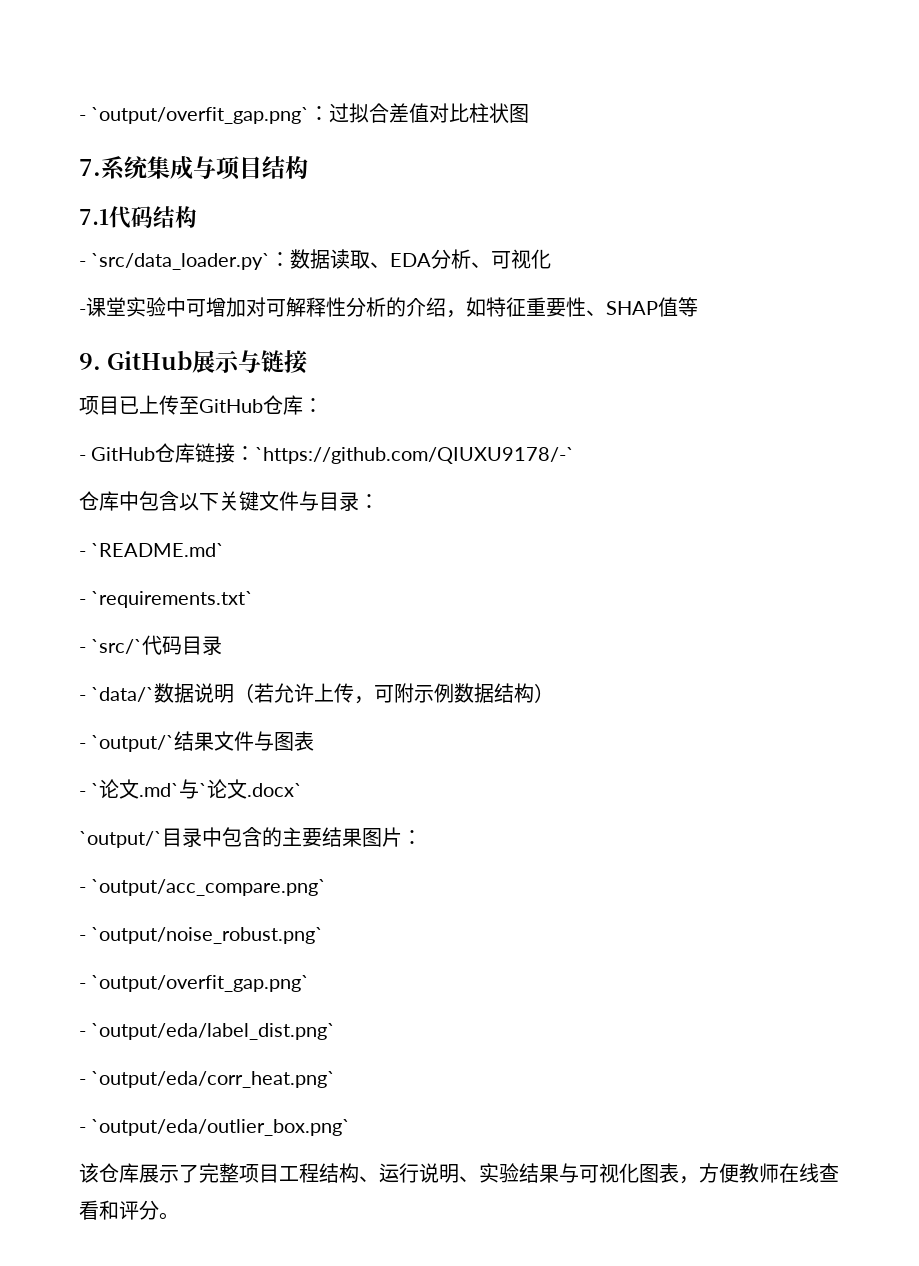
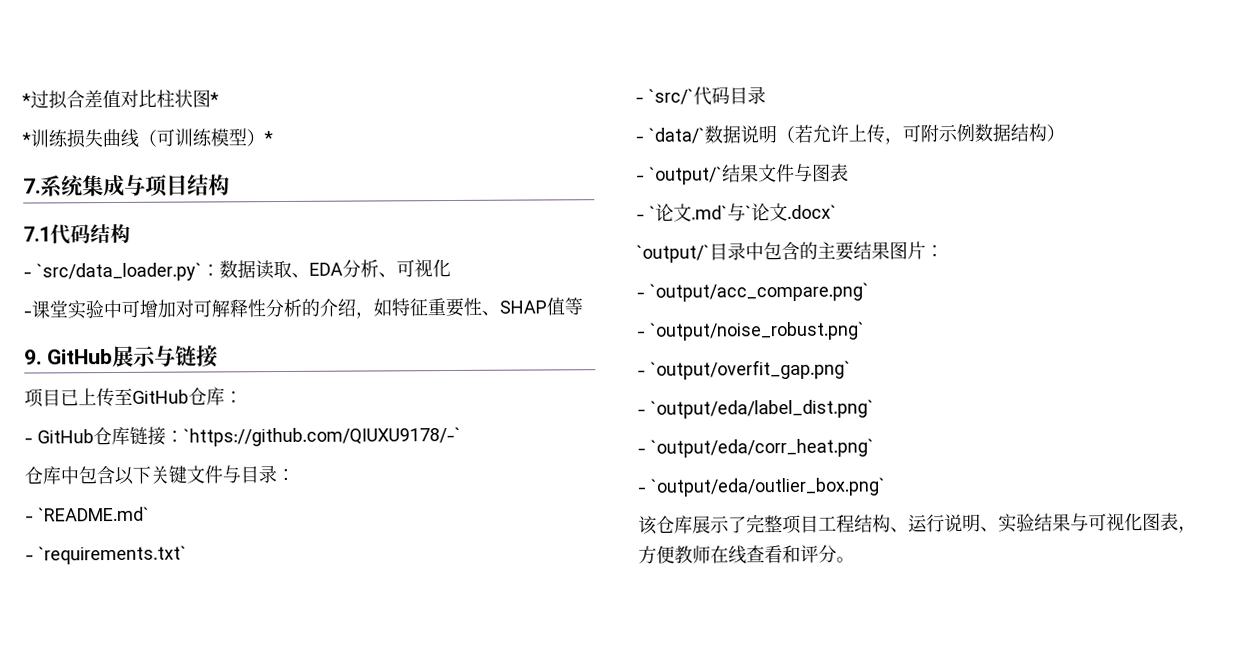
[79,106,330,124] - `output/overfit_gap.png`： -> [21,93,31,107] *
(530, 113) none -> [209,92,219,106] [21,128,273,149] * // *训练损失曲线（可训练模型）*

